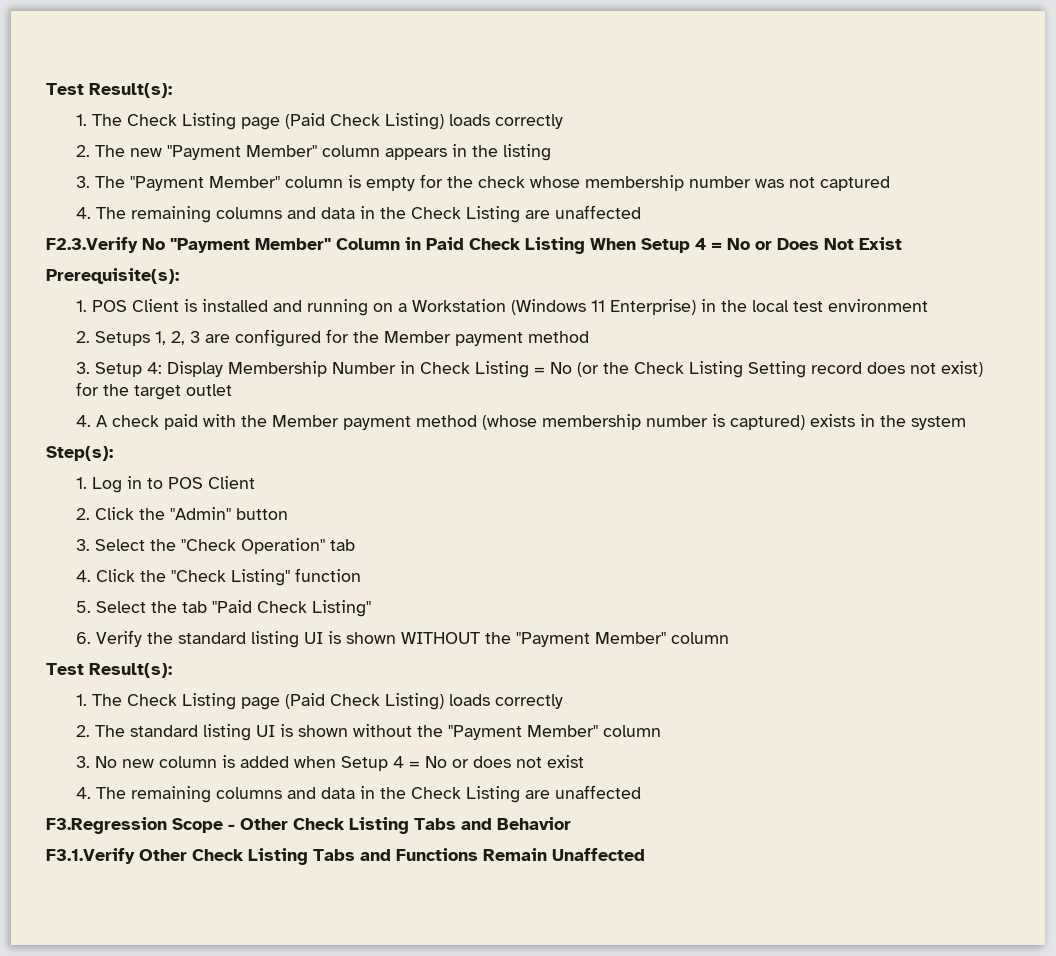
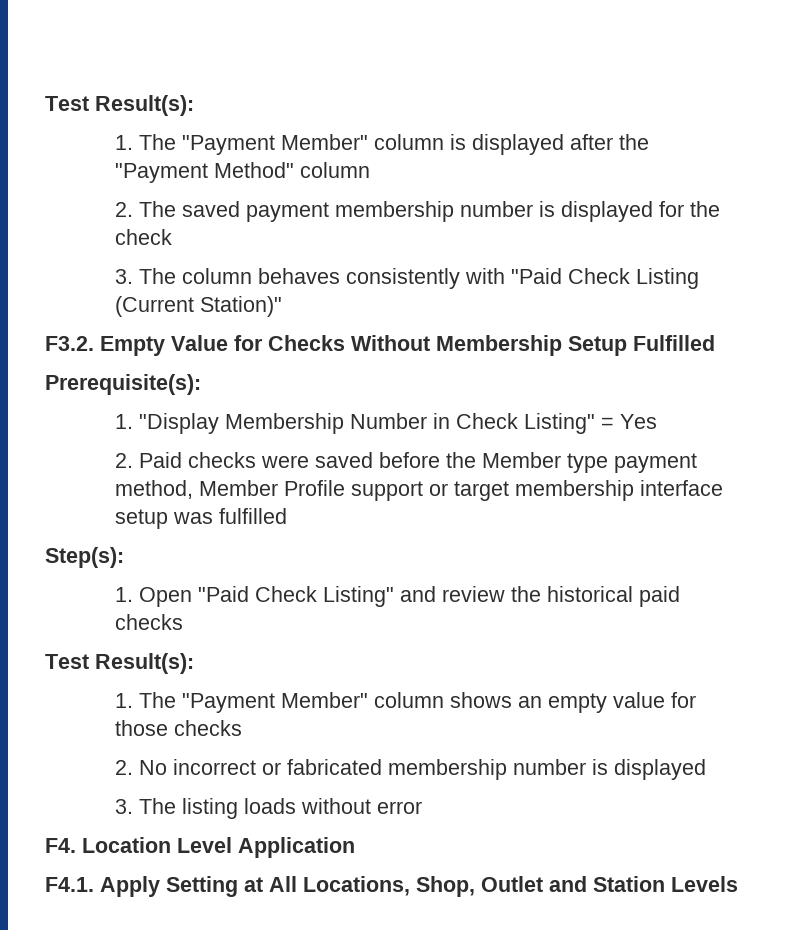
[46,83,172,98] [76,113,564,130] [76,144,552,161] [76,174,891,191] [76,205,642,223] [46,237,902,254] [46,268,179,284] [76,299,929,316] [76,329,590,347] [76,361,984,378] [76,382,233,400] [76,414,967,430] [46,446,113,461] [76,476,256,493] [76,507,289,520] [76,538,356,554] [76,568,362,586] [76,600,372,617] [76,630,730,648] [46,663,172,678] [76,693,564,710] [76,724,662,741] [76,755,585,771] [76,785,642,803] [46,817,571,834] [46,848,645,865] Test Result(s): // 1. The Check Listing page (Paid Check Listing) loads correctly // 2. The new "Payment Member" column appears in the listing // 3. The "Payment Member" column is empty for the check whose membership number was not captured // 4. The remaining columns and data in the Check Listing are unaffected // F2.3.Verify No "Payment Member" Column in Paid Check Listing When Setup 4 = No or Does Not Exist // Prerequisite(s): // 1. POS Client is installed and running on a Workstation (Windows 11 Enterprise) in the local test environment // 2. Setups 1, 2, 3 are configured for the Member payment method // 3. Setup 4: Display Membership Number in Check Listing = No (or the Check Listing Setting record does not exist) for the target outlet // 4. A check paid with the Member payment method (whose membership number is captured) exists in the system // Step(s): // 1. Log in to POS Client // 2. Click the "Admin" button // 3. Select the "Check Operation" tab // 4. Click the "Check Listing" function // 5. Select the tab "Paid Check Listing" // 6. Verify the standard listing UI is shown WITHOUT the "Payment Member" column // Test Result(s): // 1. The Check Listing page (Paid Check Listing) loads correctly // 2. The standard listing UI is shown without the "Payment Member" column // 3. No new column is added when Setup 4 = No or does not exist // 4. The remaining columns and data in the Check Listing are unaffected // F3.Regression Scope - Other Check Listing Tabs and Behavior // F3.1.Verify Other Check Listing Tabs and Functions Remain Unaffected -> [45,95,194,116] [114,134,649,155] [114,162,370,183] [114,201,720,222] [114,229,172,245] [114,268,699,289] [114,296,282,317] [45,335,715,356] [45,374,201,395] [114,413,657,434] [114,452,697,473] [114,480,723,501] [114,508,287,529] [45,547,124,568] [114,586,680,607] [114,614,183,630] [45,653,194,674] [114,692,696,713] [114,720,242,736] [114,759,706,780] [114,798,422,819] [45,837,355,858] [45,876,738,897] Test Result(s): // 1. The "Payment Member" column is displayed after the "Payment Method" column // 2. The saved payment membership number is displayed for the check // 3. The column behaves consistently with "Paid Check Listing (Current Station)" // F3.2. Empty Value for Checks Without Membership Setup Fulfilled // Prerequisite(s): // 1. "Display Membership Number in Check Listing" = Yes // 2. Paid checks were saved before the Member type payment method, Member Profile support or target membership interface setup was fulfilled // Step(s): // 1. Open "Paid Check Listing" and review the historical paid checks // Test Result(s): // 1. The "Payment Member" column shows an empty value for those checks // 2. No incorrect or fabricated membership number is displayed // 3. The listing loads without error // F4. Location Level Application // F4.1. Apply Setting at All Locations, Shop, Outlet and Station Levels

